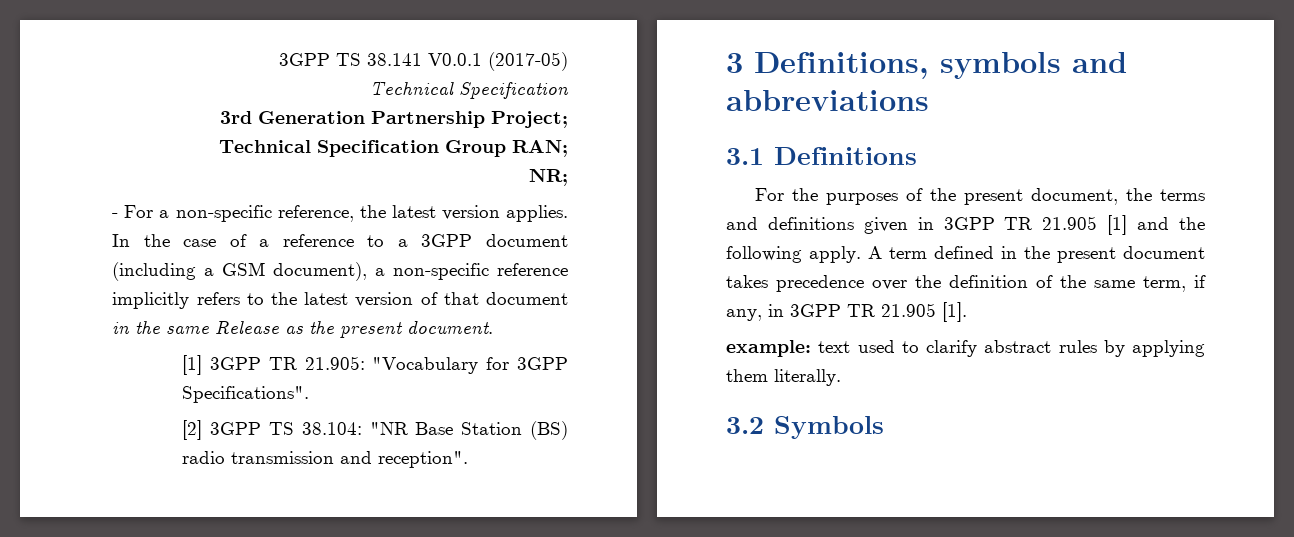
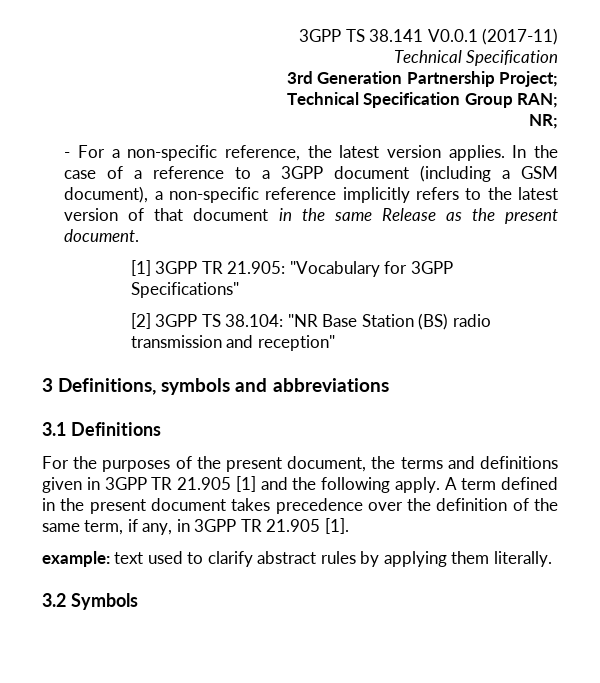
[488,52,568,71] (2017-05) -> [481,28,558,45] (2017-11)
[182,386,310,403] Specifications". -> [130,282,239,298] Specifications"
[378,451,469,468] reception". -> [257,335,335,351] reception"

